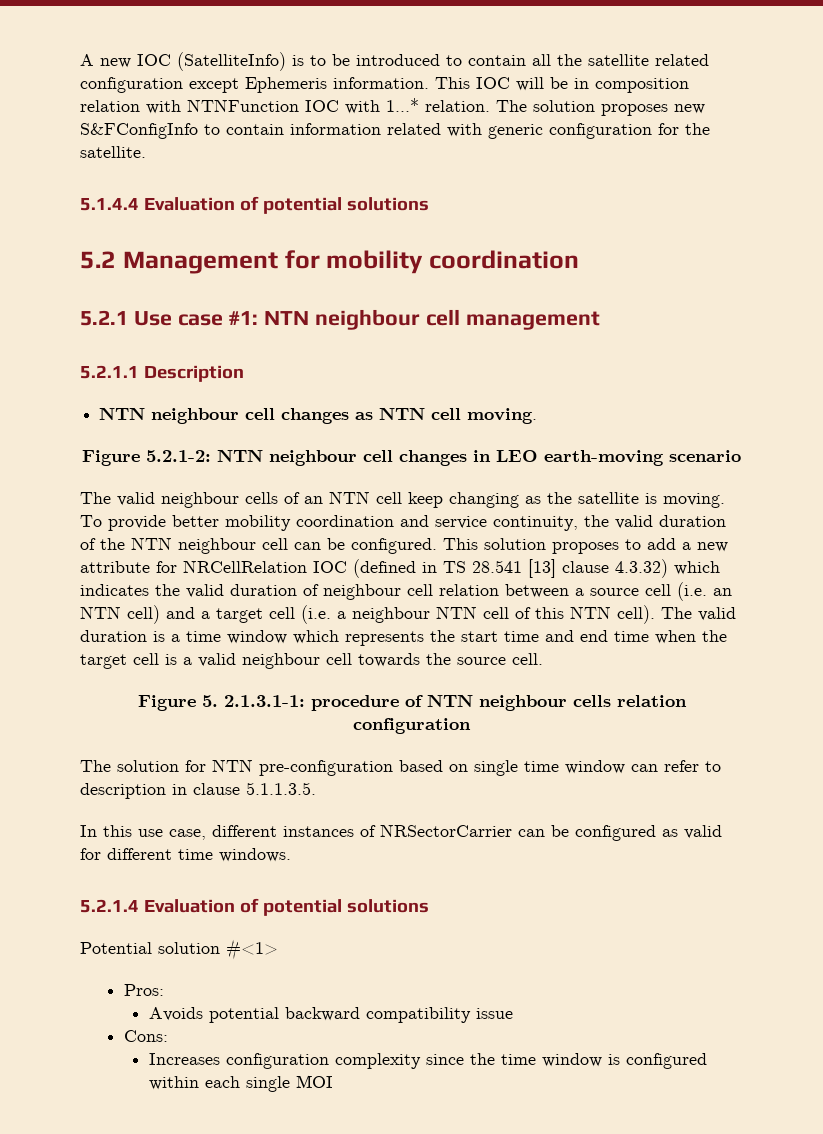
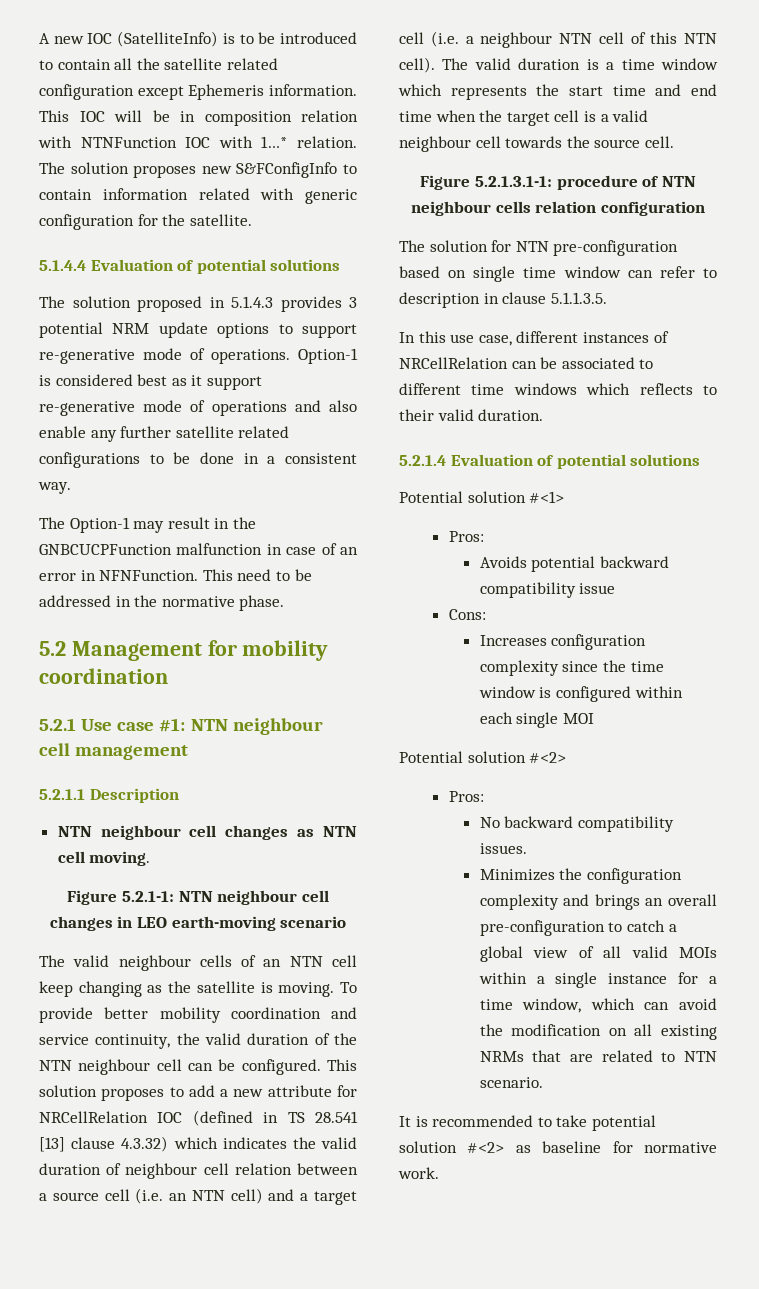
(429, 204) none -> [39,296,357,312] [39,322,357,338] [39,348,358,364] [39,374,262,390] [39,400,357,416] [39,426,290,442] [39,452,357,468] [38,482,71,494] [39,517,256,533] [39,543,358,555] [39,569,312,581] [39,595,285,611] // The solution proposed in 5.1.4.3 provides 3 potential NRM update options to support re-generative mode of operations. Option-1 is considered best as it support re-generative mode of operations and also enable any further satellite related configurations to be done in a consistent way. // The Option-1 may result in the GNBCUCPFunction malfunction in case of an error in NFNFunction. This need to be addressed in the normative phase.
[146,450,211,462] 5.2.1-2: -> [121,891,174,902] 5.2.1-1:
[201,695,305,707] 5. 2.1.3.1-1: -> [474,176,552,187] 5.2.1.3.1-1:
[380,824,722,841] [80,848,291,862] NRSectorCarrier can be configured as valid for different time windows. -> [399,357,654,369] [399,383,717,395] [399,409,544,421] NRCellRelation can be associated to different time windows which reflects to their valid duration.
(333, 1081) none -> [399,751,567,763] [448,791,484,802] [479,816,674,832] [479,843,527,854] [479,868,682,884] [479,894,717,910] [479,920,677,936] [479,946,717,962] [478,972,717,988] [479,998,717,1013] [479,1024,717,1040] [479,1050,717,1062] [479,1077,543,1088] [399,1115,656,1131] [399,1141,717,1153] [398,1167,439,1179] // Potential solution #<2> // Pros: // No backward compatibility issues. // Minimizes the configuration complexity and brings an overall pre-configuration to catch a global view of all valid MOIs within a single instance for a time window, which can avoid the modification on all existing NRMs that are related to NTN scenario. // It is recommended to take potential solution #<2> as baseline for normative work.

